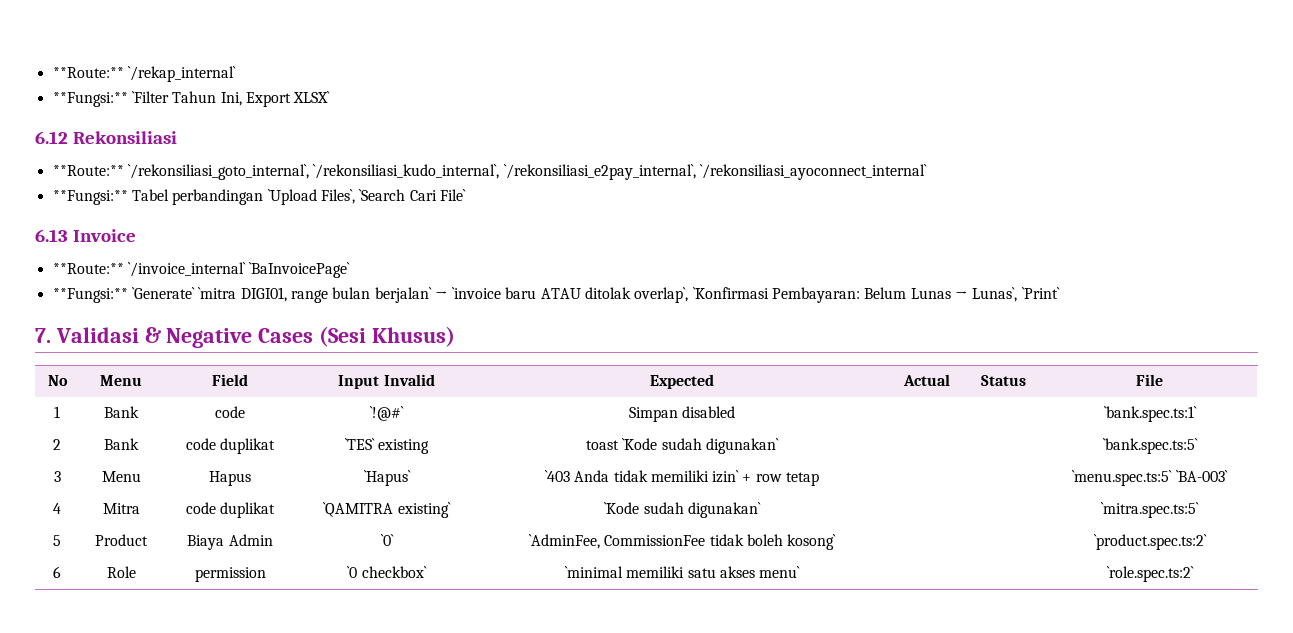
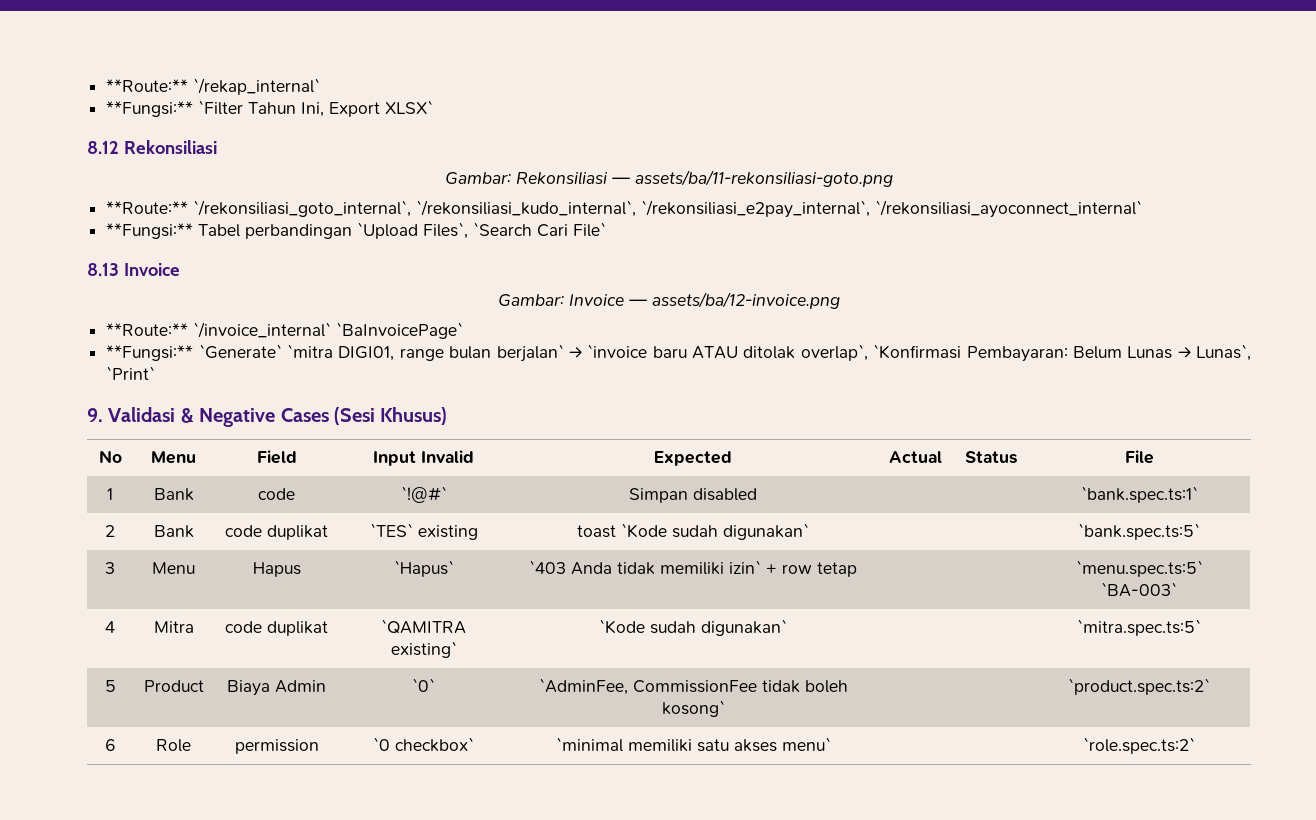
[35,131,177,144] 6.12 Rekonsiliasi -> [87,140,217,154] [445,170,893,187] 8.12 Rekonsiliasi // Gambar: Rekonsiliasi — assets/ba/11-rekonsiliasi-goto.png
[35,229,136,242] 6.13 Invoice -> [87,263,180,276] [498,292,840,309] 8.13 Invoice // Gambar: Invoice — assets/ba/12-invoice.png
[35,328,51,343] 7. -> [87,408,103,422] 9.

